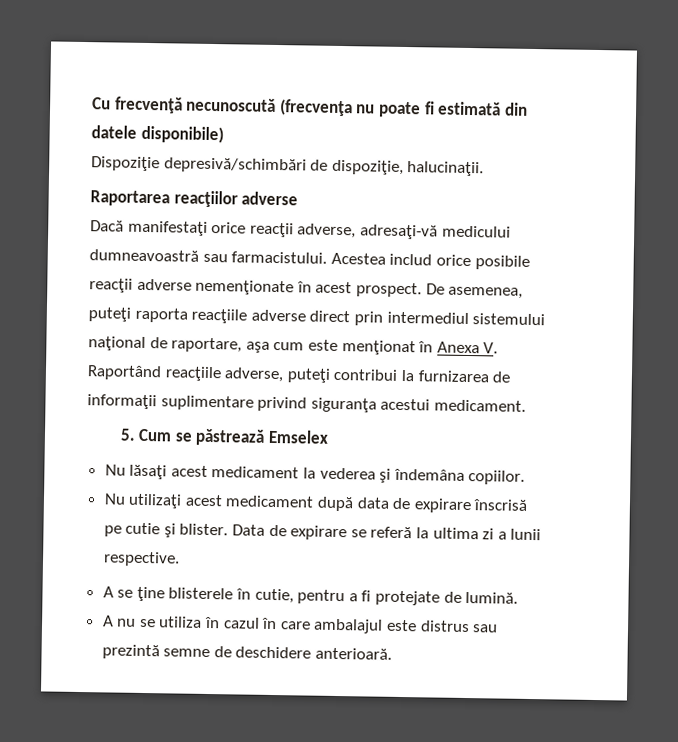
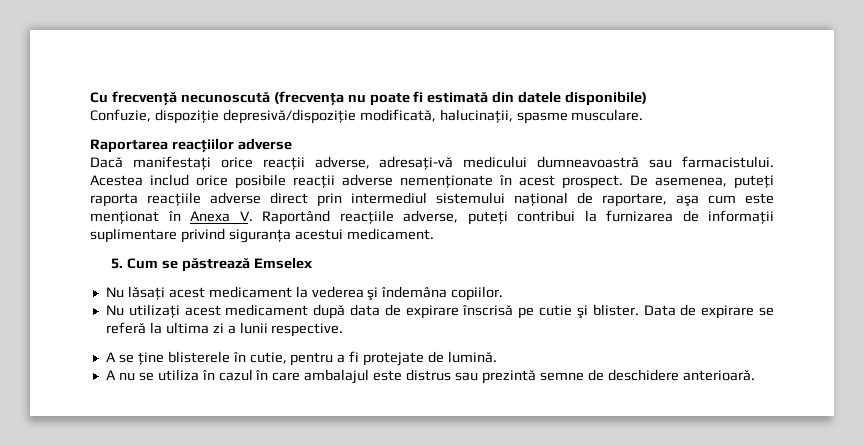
[91,156,485,177] Dispoziţie depresivă/schimbări de dispoziţie, halucinaţii. -> [90,109,644,124] Confuzie, dispoziţie depresivă/dispoziţie modificată, halucinaţii, spasme musculare.

